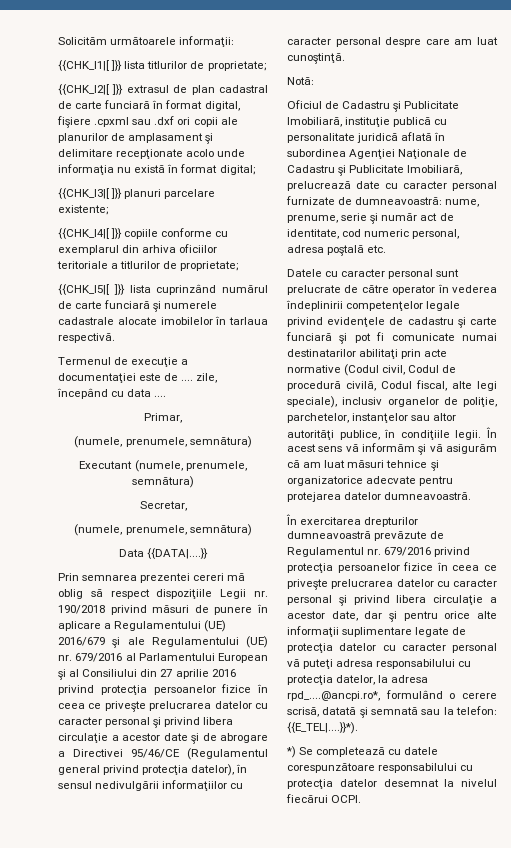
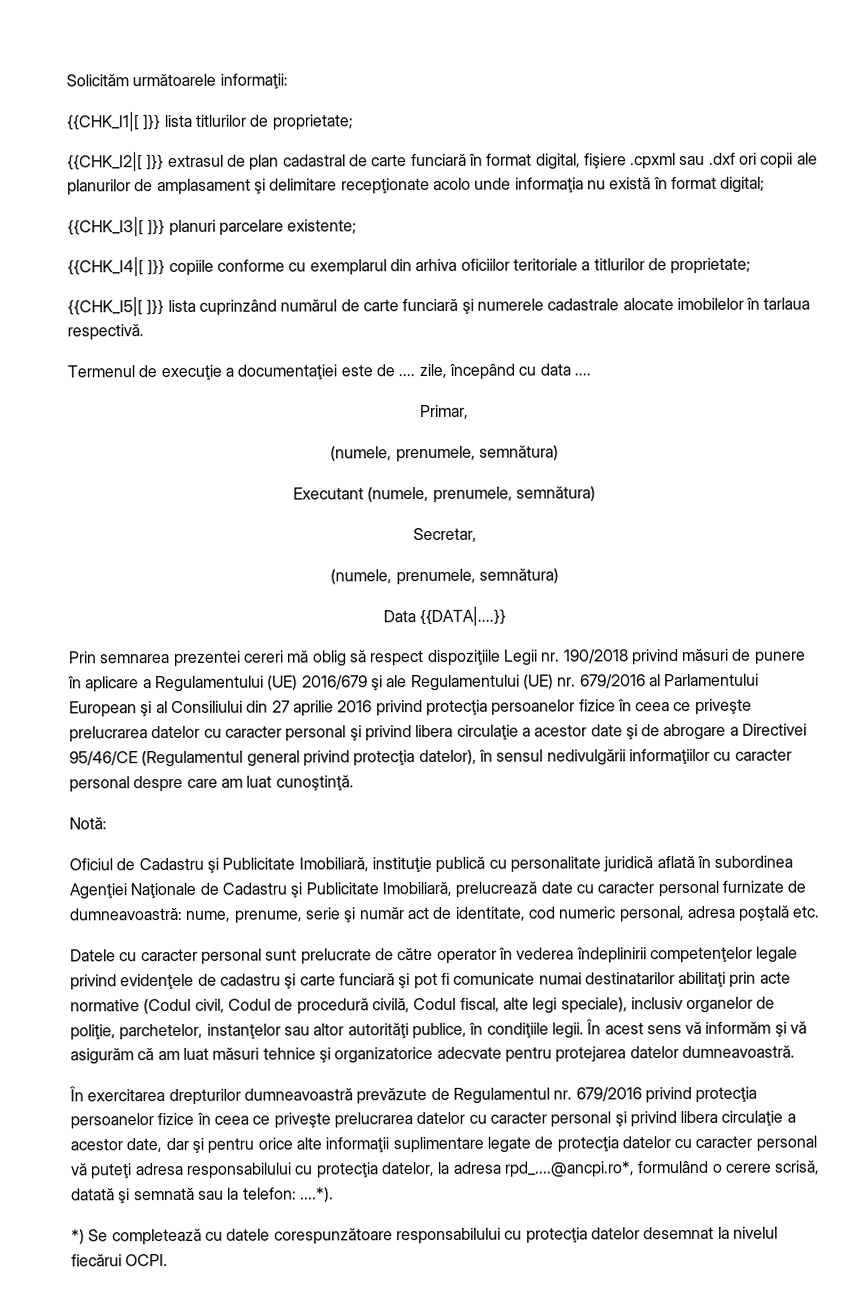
[287,722,358,734] {{E_TEL|....}}*). -> [299,1187,334,1203] ....*).

